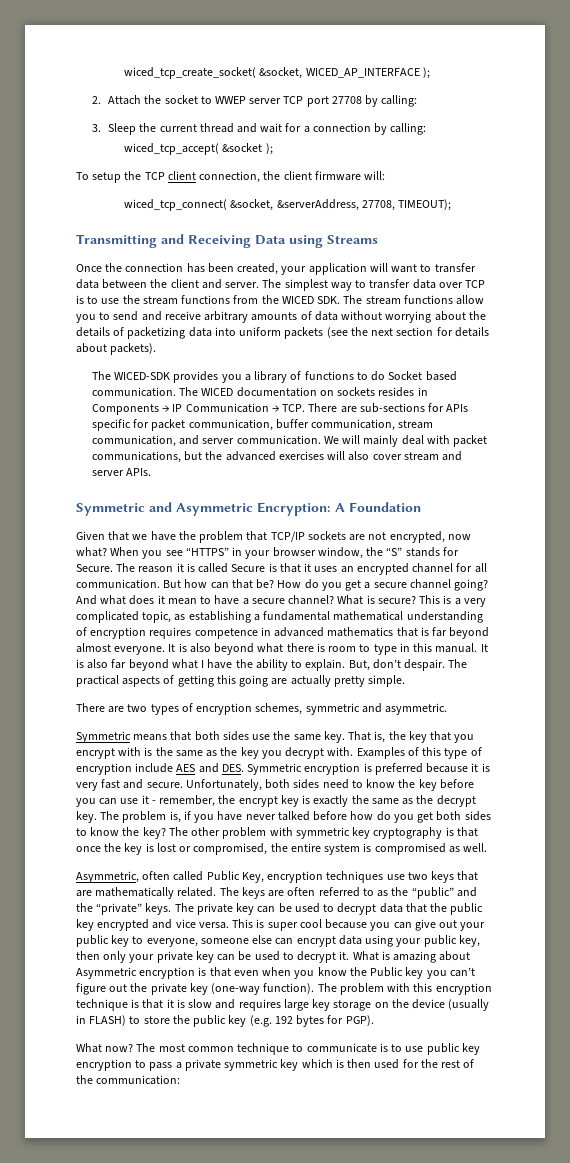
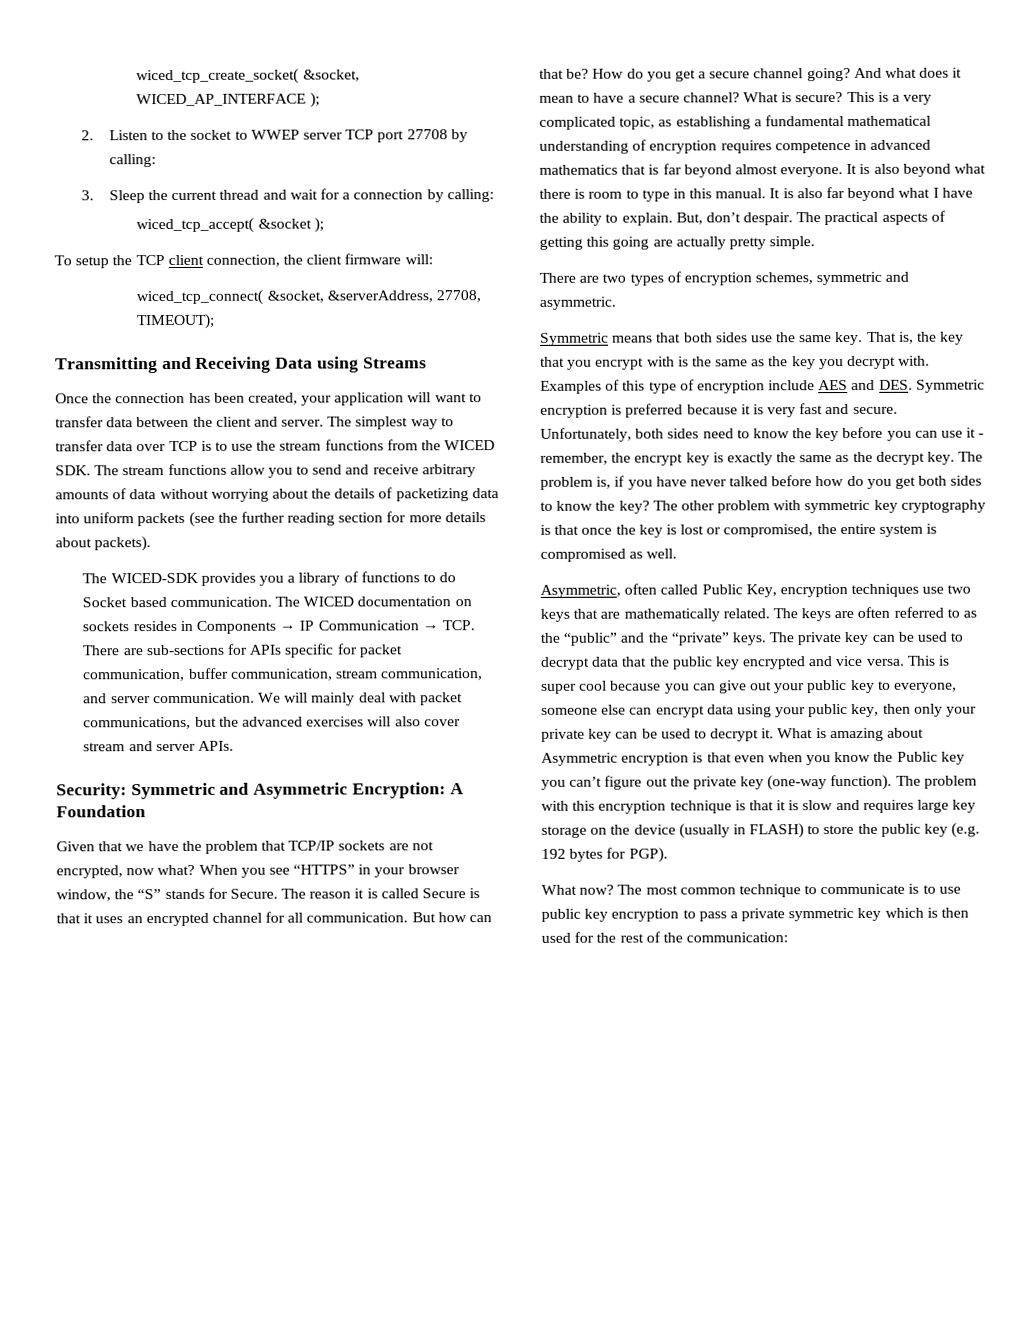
[108,95,142,105] Attach -> [108,130,165,141] Listen to
[371,328,394,336] next -> [240,511,336,526] further reading
(453, 331) none -> [408,515,442,523] more
(152, 472) none -> [56,783,127,800] Security:

